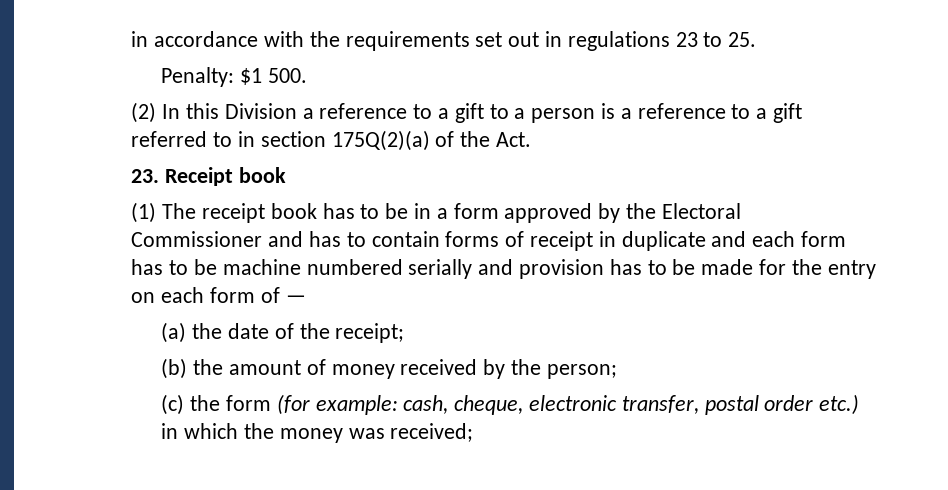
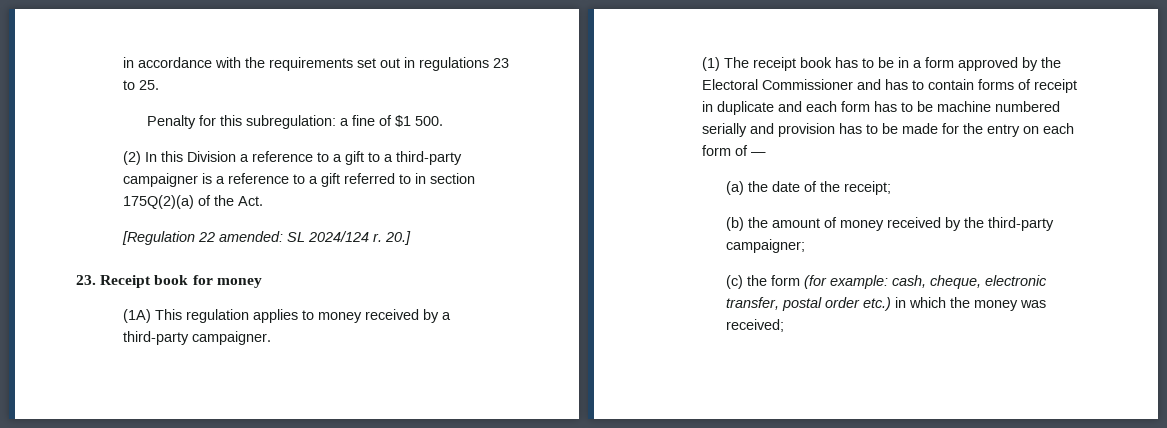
[161,67,235,87] Penalty: -> [146,115,392,129] Penalty for this subregulation: a fine of
[531,108,596,123] person -> [396,151,463,165] [123,173,199,187] third-party campaigner
[131,167,286,186] 23. Receipt book -> [122,231,412,245] [76,275,262,288] [123,309,452,323] [123,331,272,345] [Regulation 22 amended: SL 2024/124 r. 20.] // 23. Receipt book for money // (1A) This regulation applies to money received by a third-party campaigner.
[546,364,617,379] person; -> [987,217,1054,231] [725,239,805,253] third-party campaigner;

